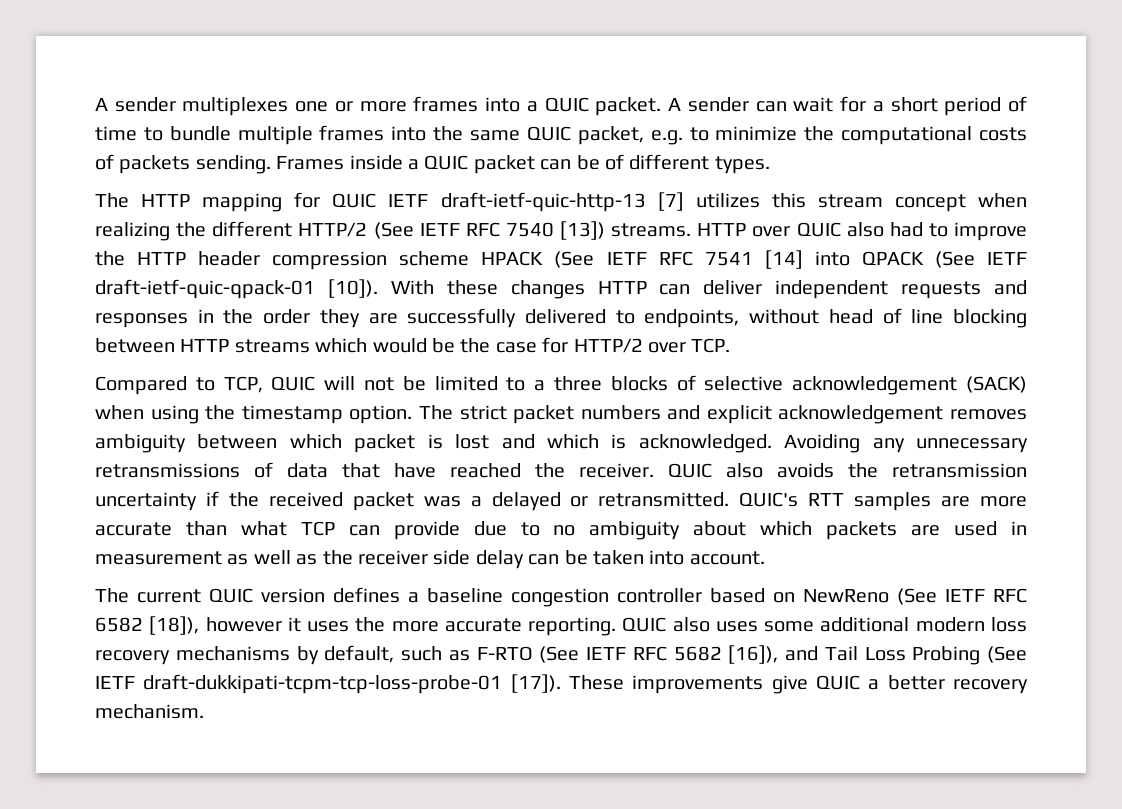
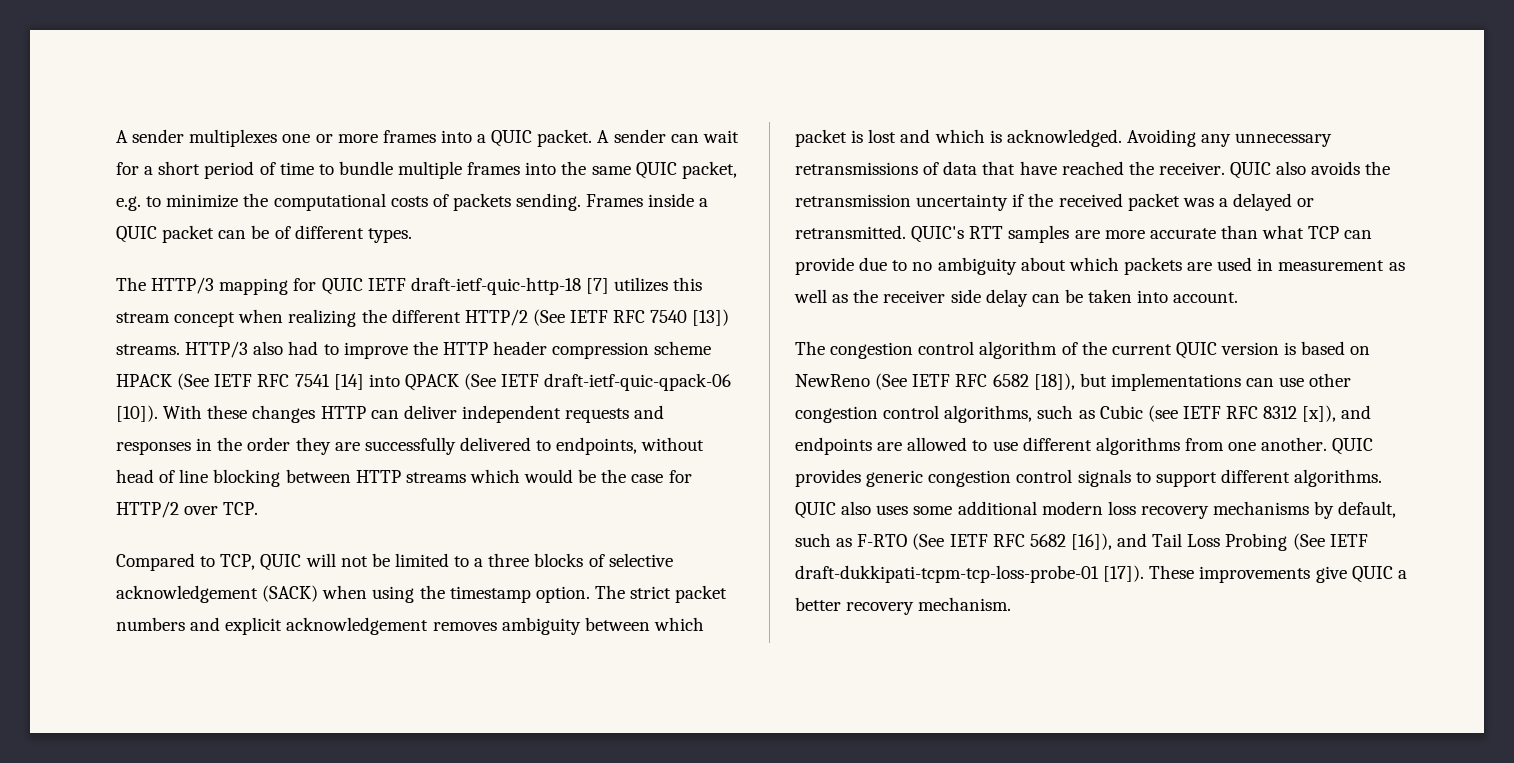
[141,194,191,207] HTTP -> [151,277,215,294] HTTP/3
[440,192,646,212] draft-ietf-quic-http-13 -> [410,277,581,295] draft-ietf-quic-http-18
[697,222,841,237] HTTP over QUIC -> [185,341,249,358] HTTP/3
[95,279,315,299] draft-ietf-quic-qpack-01 -> [544,373,732,391] draft-ietf-quic-qpack-06
[137,587,702,607] current QUIC version defines a baseline congestion controller -> [830,341,1297,359] congestion control algorithm of the current QUIC version is
[205,617,617,636] however it uses the more accurate reporting. -> [1079,373,1352,391] [795,405,1372,423] [795,437,1374,455] [795,469,1383,487] but implementations can use other congestion control algorithms, such as Cubic (see IETF RFC 8312 [x]), and endpoints are allowed to use different algorithms from one another. QUIC provides generic congestion control signals to support different algorithms.

